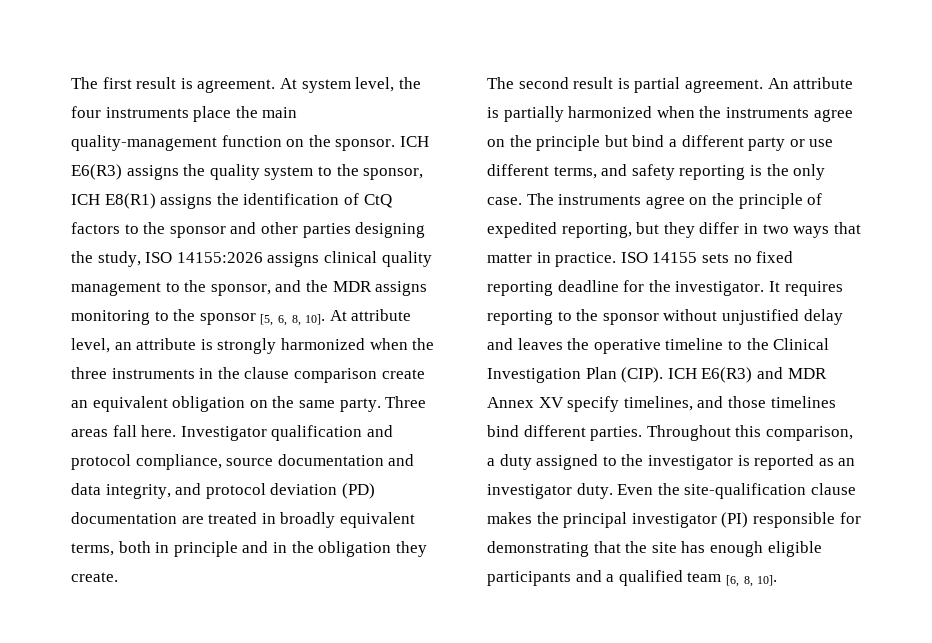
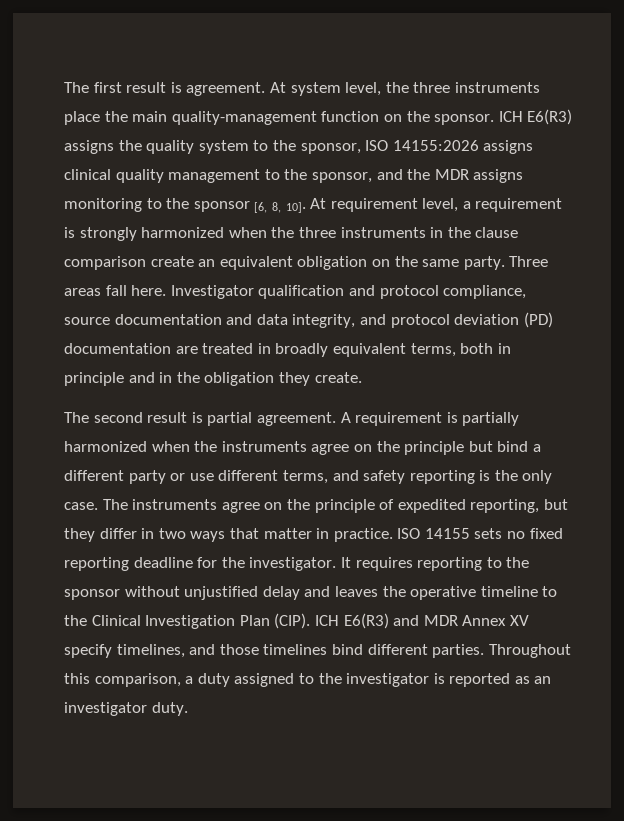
[71,106,101,118] four -> [413,82,451,93] three
[71,193,392,209] [71,222,426,238] [71,251,141,267] ICH E8(R1) assigns the identification of CtQ factors to the sponsor and other parties designing the study, -> (361, 148) none
[260,314,287,326] [5, 6, -> [254,202,268,213] [6,
[351,309,412,321] [71,338,197,353] attribute level, an attribute -> [330,198,563,212] requirement level, a requirement
[767,77,854,89] An attribute -> [340,412,443,426] A requirement
[617,483,856,499] [487,512,861,528] [487,541,822,557] [487,570,778,587] Even the site-qualification clause makes the principal investigator (PI) responsible for demonstrating that the site has enough eligible participants and a qualified team [6, 8, 10]. -> (188, 709) none

